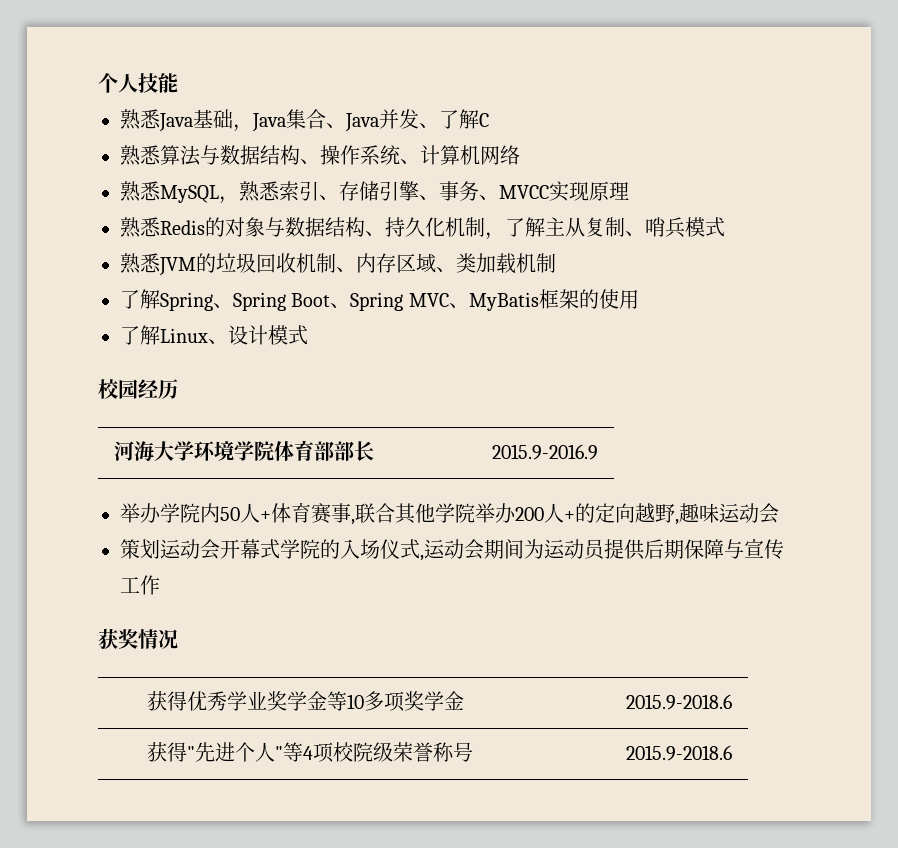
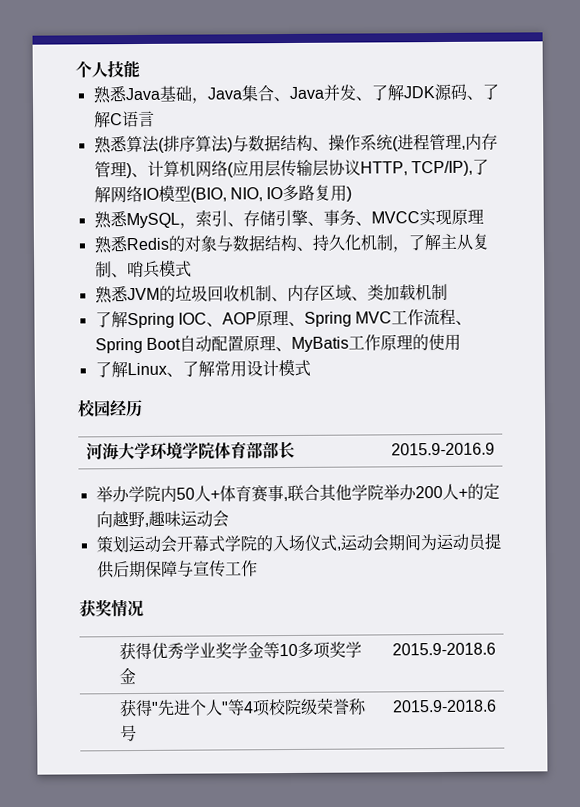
(479, 119) none -> [402,83,499,101] [93,111,111,128] JDK源码、了解
(489, 120) none -> [121,110,155,128] 语言
(201, 155) none -> [157,135,233,153] (排序算法)
[400,145,520,165] 、计算机网络 -> [391,133,498,152] [93,158,489,179] [93,184,353,204] (进程管理,内存管理)、计算机网络(应用层传输层协议HTTP, TCP/IP),了解网络IO模型(BIO, NIO, IO多路复用)
[239,181,280,202] 熟悉 -> (196, 225) none
[213,289,579,311] 、Spring Boot、Spring MVC、MyBatis框架 -> [177,308,473,327] [94,334,413,354] IOC、AOP原理、Spring MVC工作流程、Spring Boot自动配置原理、MyBatis工作原理
(228, 341) none -> [181,360,247,378] 了解常用

